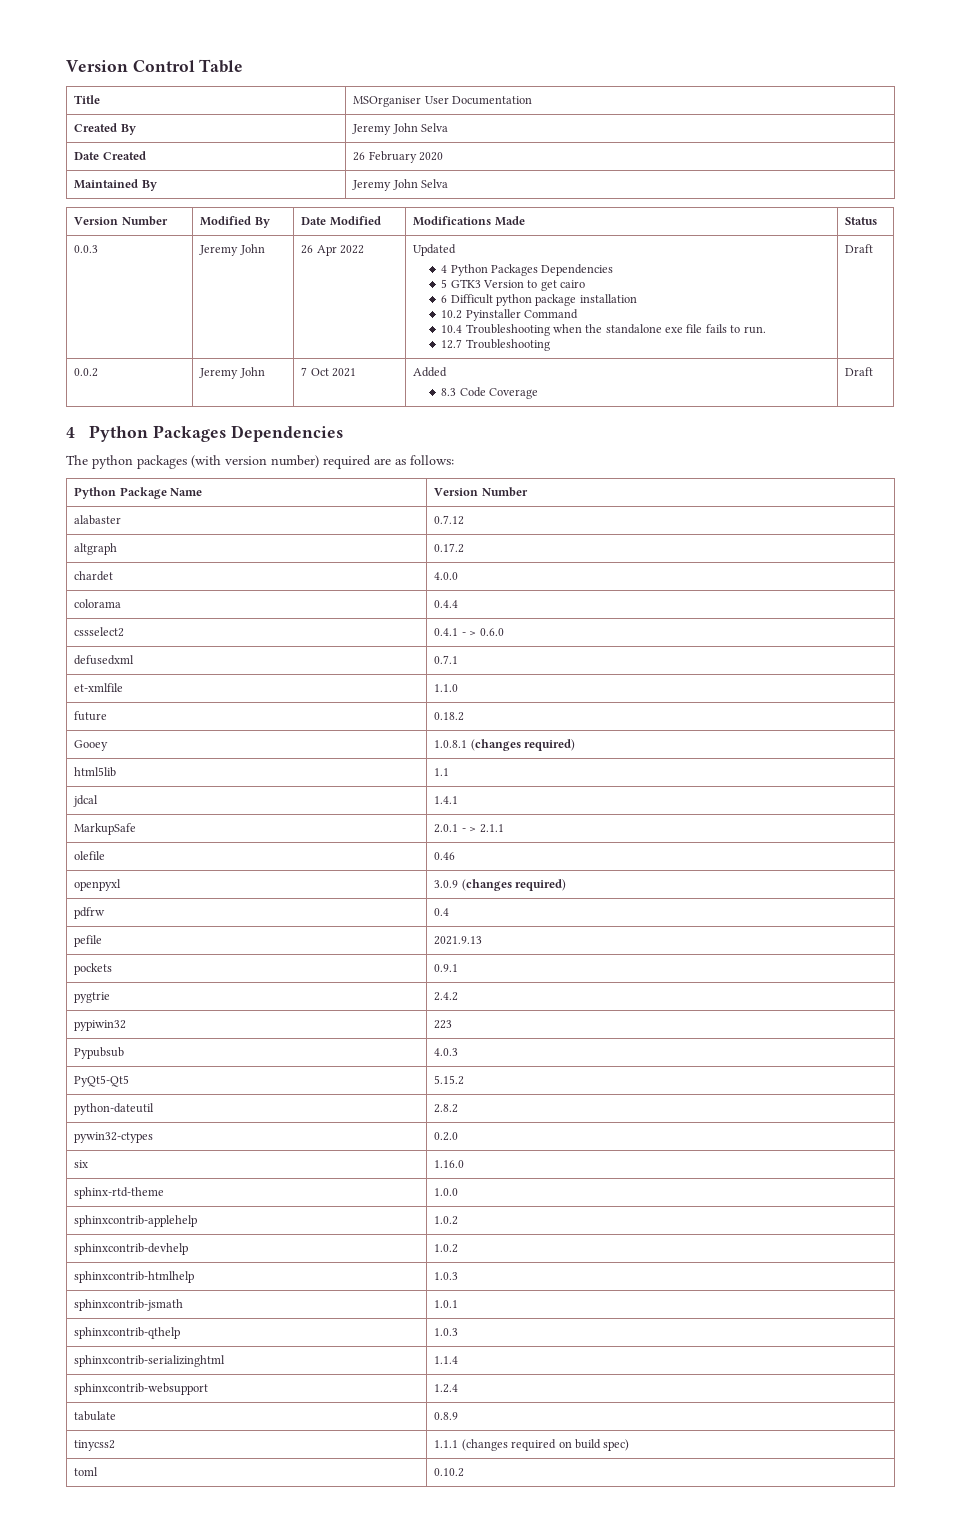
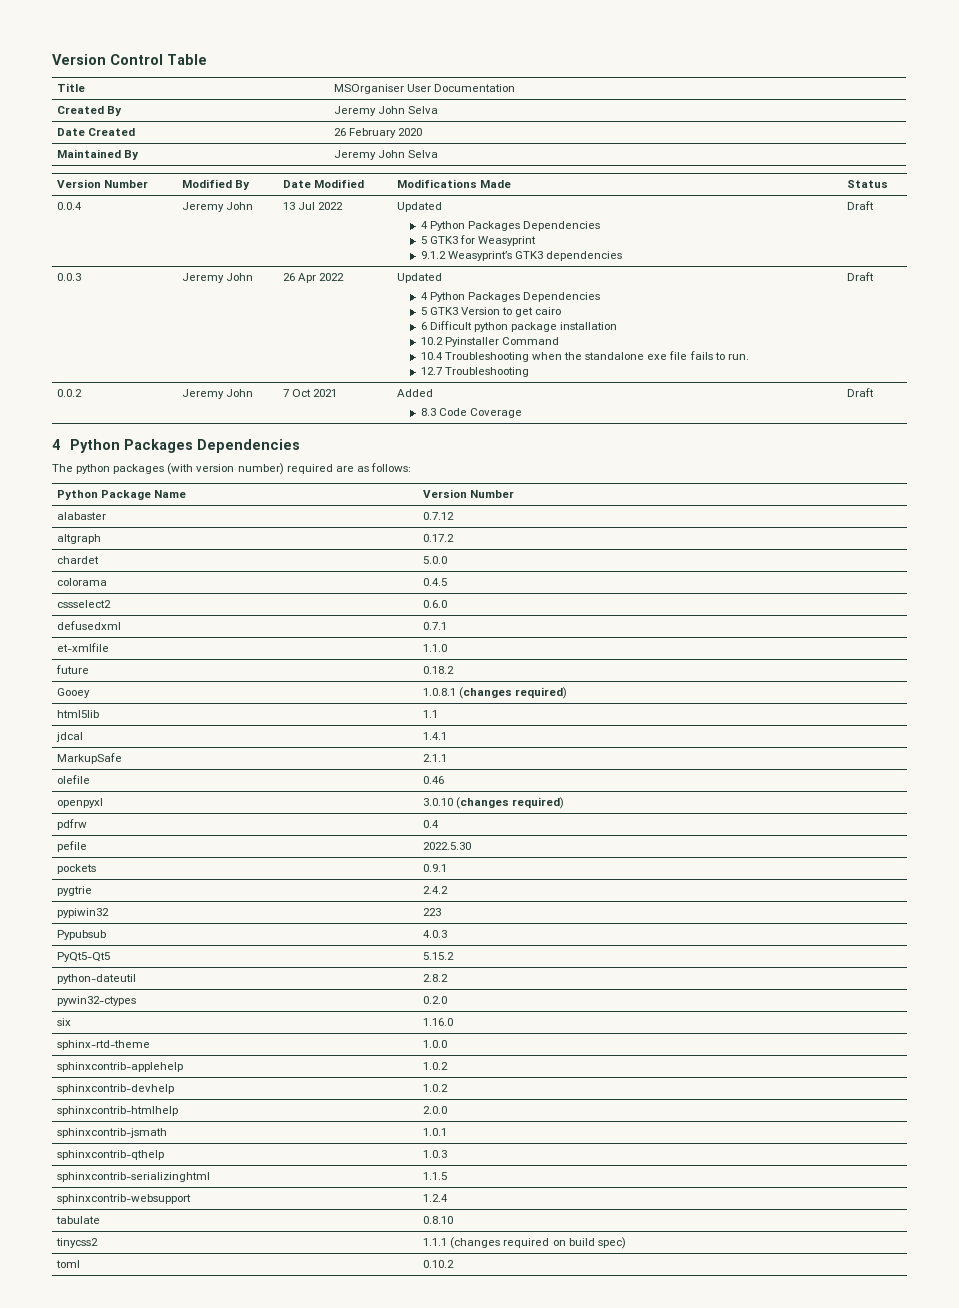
(878, 221) none -> [57,202,83,210] [182,202,254,212] [283,202,344,210] [397,202,443,212] [420,221,601,231] [420,235,537,246] [420,251,623,261] [847,201,875,210] // 0.0.4 | Jeremy John | 13 Jul 2022 | Updated // 4 Python Packages Dependencies // 5 GTK3 for Weasyprint // 9.1.2 Weasyprint’s GTK3 dependencies | Draft
[434,572,459,580] 4.0.0 -> [423,556,448,564] 5.0.0
[434,600,459,608] 0.4.4 -> [423,578,448,586] 0.4.5
[434,628,477,636] 0.4.1 - > -> (112, 604) none
[434,824,477,833] 2.0.1 - > -> (123, 758) none
[434,880,459,888] 3.0.9 -> [423,798,454,806] 3.0.10
[434,936,483,945] 2021.9.13 -> [423,842,472,850] 2022.5.30
[434,1272,459,1280] 1.0.3 -> [423,1106,448,1114] 2.0.0
[434,1356,459,1364] 1.1.4 -> [423,1172,448,1180] 1.1.5
[434,1412,459,1420] 0.8.9 -> [423,1216,454,1224] 0.8.10

